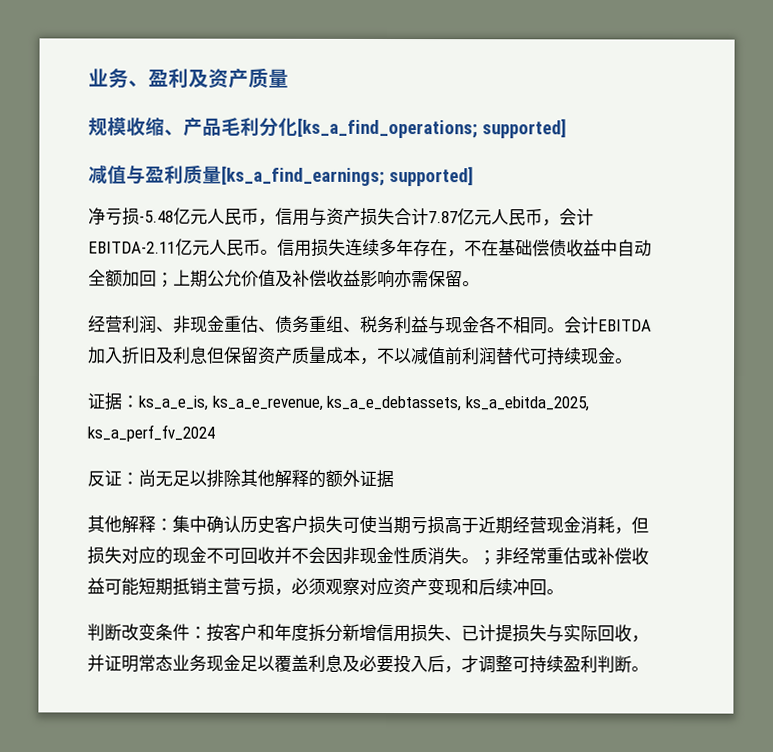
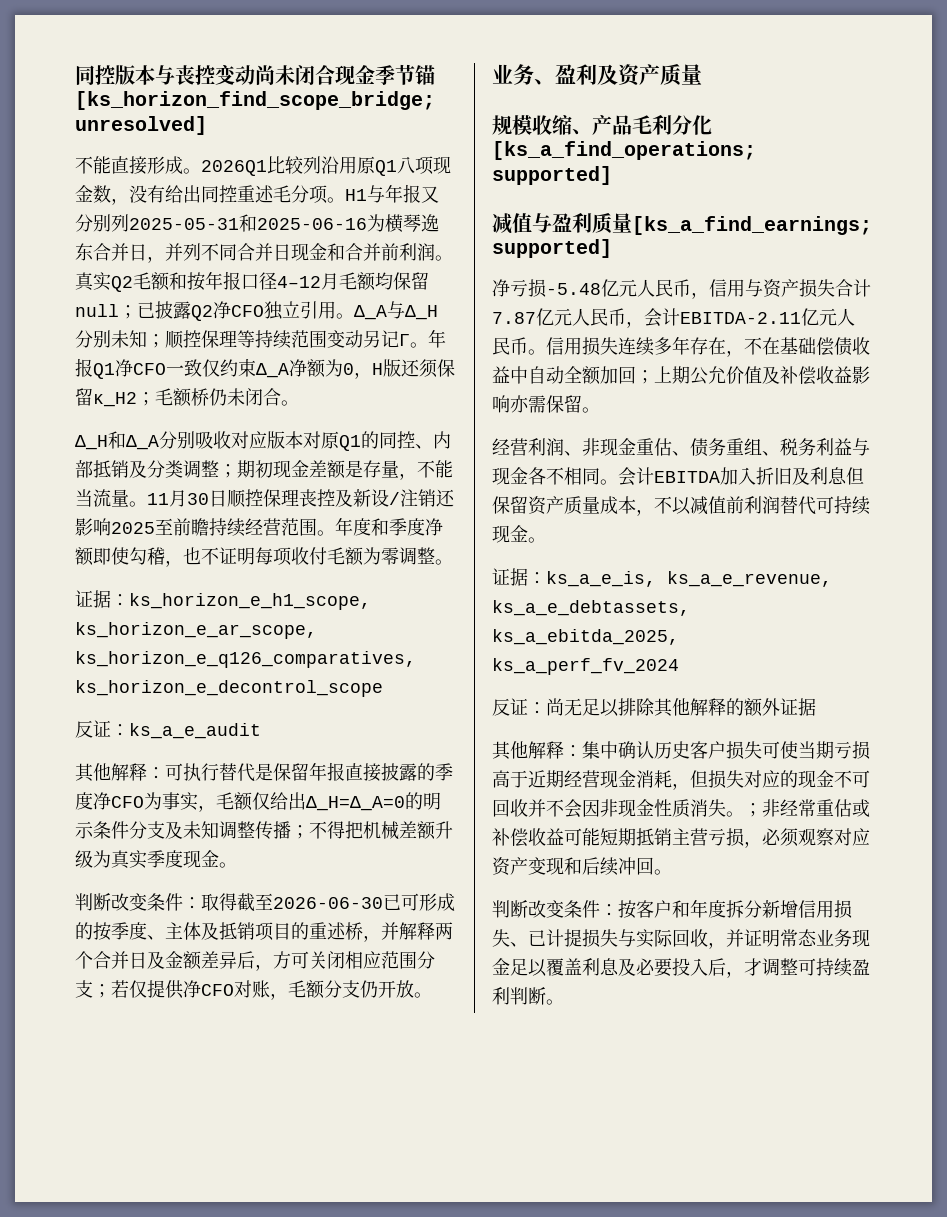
(88, 77) none -> [75,64,435,86] [75,91,435,110] [75,116,207,135] [75,156,451,176] [75,184,439,205] [75,214,439,233] [75,243,453,263] [75,271,429,292] [75,301,438,321] [75,329,446,349] [75,358,455,379] [75,388,299,407] [75,431,451,451] [75,460,453,480] [75,489,455,508] [75,517,443,537] [75,547,453,567] [75,590,371,610] [75,622,317,639] [75,651,416,668] [75,680,383,697] [75,720,261,739] [75,762,453,782] [75,792,441,812] [75,821,453,840] [75,850,237,869] [75,893,455,912] [75,922,453,942] [75,951,435,971] [75,980,432,1000] 同控版本与丧控变动尚未闭合现金季节锚[ks_horizon_find_scope_bridge; unresolved] // 不能直接形成。2026Q1比较列沿用原Q1八项现金数，没有给出同控重述毛分项。H1与年报又分别列2025-05-31和2025-06-16为横琴逸东合并日，并列不同合并日现金和合并前利润。真实Q2毛额和按年报口径4–12月毛额均保留null；已披露Q2净CFO独立引用。Δ_A与Δ_H分别未知；顺控保理等持续范围变动另记Γ。年报Q1净CFO一致仅约束Δ_A净额为0，H版还须保留κ_H2；毛额桥仍未闭合。 // Δ_H和Δ_A分别吸收对应版本对原Q1的同控、内部抵销及分类调整；期初现金差额是存量，不能当流量。11月30日顺控保理丧控及新设/注销还影响2025至前瞻持续经营范围。年度和季度净额即使勾稽，也不证明每项收付毛额为零调整。 // 证据：ks_horizon_e_h1_scope, ks_horizon_e_ar_scope, ks_horizon_e_q126_comparatives, ks_horizon_e_decontrol_scope // 反证：ks_a_e_audit // 其他解释：可执行替代是保留年报直接披露的季度净CFO为事实，毛额仅给出Δ_H=Δ_A=0的明示条件分支及未知调整传播；不得把机械差额升级为真实季度现金。 // 判断改变条件：取得截至2026-06-30已可形成的按季度、主体及抵销项目的重述桥，并解释两个合并日及金额差异后，方可关闭相应范围分支；若仅提供净CFO对账，毛额分支仍开放。 //

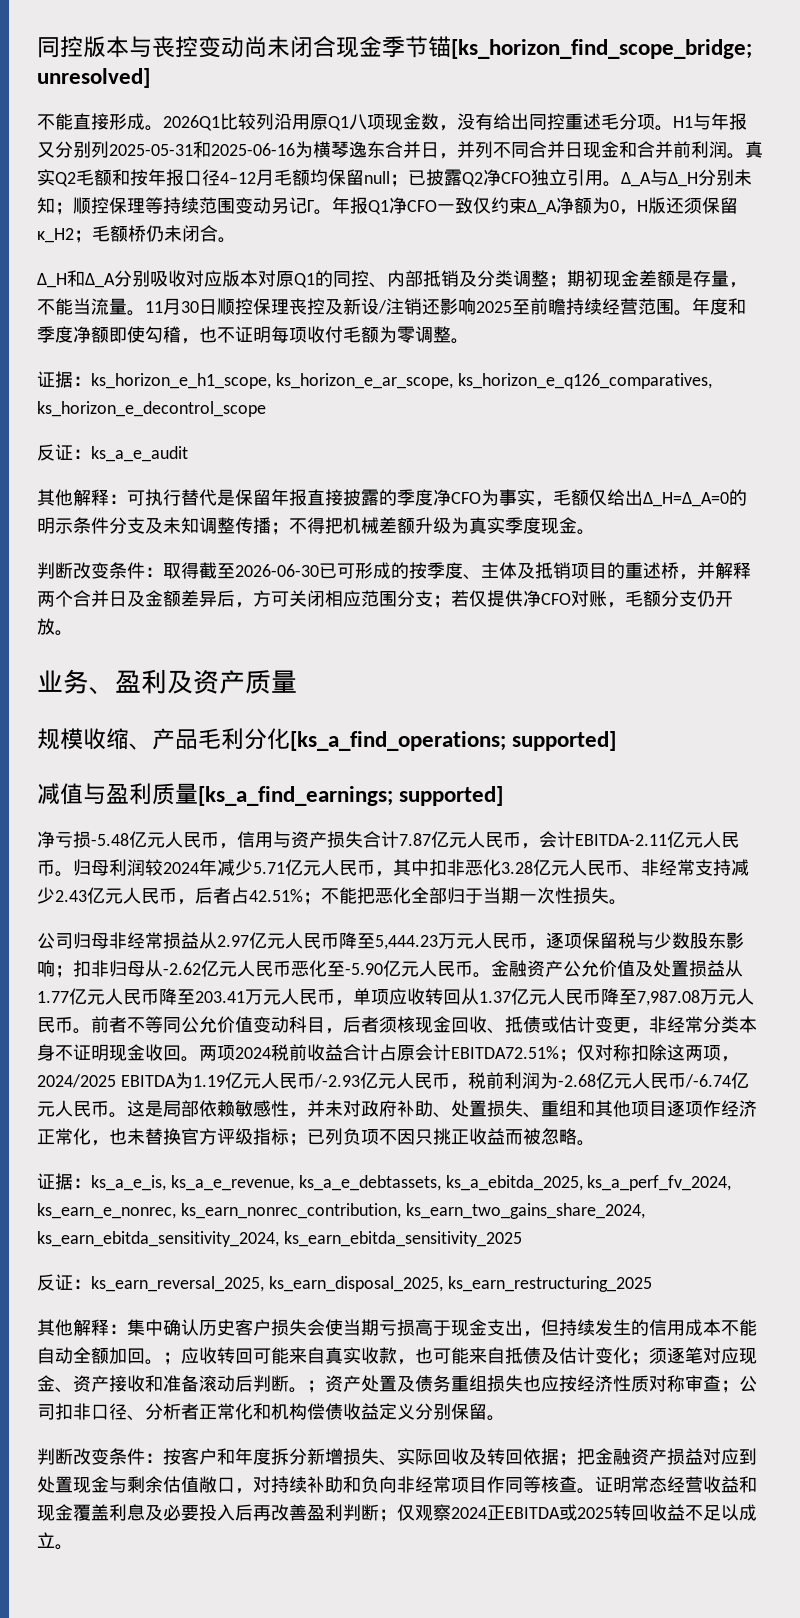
[546,336,870,357] [492,366,870,385] [492,395,600,413] [492,438,870,457] [492,467,864,486] [492,496,870,516] [492,525,528,543] 信用损失连续多年存在，不在基础偿债收益中自动全额加回；上期公允价值及补偿收益影响亦需保留。 // 经营利润、非现金重估、债务重组、税务利益与现金各不相同。会计EBITDA加入折旧及利息但保留资产质量成本，不以减值前利润替代可持续现金 -> [73,859,749,877] [37,887,627,905] [37,932,744,950] [37,960,743,978] [37,988,754,1006] [37,1016,757,1034] [37,1044,739,1062] [37,1072,749,1090] [37,1100,757,1118] [37,1128,577,1146] 归母利润较2024年减少5.71亿元人民币，其中扣非恶化3.28亿元人民币、非经常支持减少2.43亿元人民币，后者占42.51%；不能把恶化全部归于当期一次性损失。 // 公司归母非经常损益从2.97亿元人民币降至5,444.23万元人民币，逐项保留税与少数股东影响；扣非归母从-2.62亿元人民币恶化至-5.90亿元人民币。金融资产公允价值及处置损益从1.77亿元人民币降至203.41万元人民币，单项应收转回从1.37亿元人民币降至7,987.08万元人民币。前者不等同公允价值变动科目，后者须核现金回收、抵债或估计变更，非经常分类本身不证明现金收回。两项2024税前收益合计占原会计EBITDA72.51%；仅对称扣除这两项，2024/2025 EBITDA为1.19亿元人民币/-2.93亿元人民币，税前利润为-2.68亿元人民币/-6.74亿元人民币。这是局部依赖敏感性，并未对政府补助、处置损失、重组和其他项目逐项作经济正常化，也未替换官方评级指标；已列负项不因只挑正收益而被忽略
[492,658,679,675] [492,698,816,717] ks_a_perf_fv_2024 // 反证：尚无足以排除其他解释的额外证据 -> [587,1175,732,1191] [37,1203,645,1219] [37,1231,522,1247] [37,1274,652,1292] ks_a_perf_fv_2024, ks_earn_e_nonrec, ks_earn_nonrec_contribution, ks_earn_two_gains_share_2024, ks_earn_ebitda_sensitivity_2024, ks_earn_ebitda_sensitivity_2025 // 反证：ks_earn_reversal_2025, ks_earn_disposal_2025, ks_earn_restructuring_2025
[762,741,780,759] 可 -> [307,1319,325,1336] 会
[528,770,870,790] [492,799,870,818] [492,828,870,848] [492,857,654,876] 近期经营现金消耗，但损失对应的现金不可回收并不会因非现金性质消失。；非经常重估或补偿收益可能短期抵销主营亏损，必须观察对应资产变现和后续冲回 -> [451,1319,757,1337] [37,1347,757,1365] [37,1375,757,1393] [37,1403,487,1421] 现金支出，但持续发生的信用成本不能自动全额加回。；应收转回可能来自真实收款，也可能来自抵债及估计变化；须逐笔对应现金、资产接收和准备滚动后判断。；资产处置及债务重组损失也应按经济性质对称审查；公司扣非口径、分析者正常化和机构偿债收益定义分别保留
[798,900,852,919] [492,929,870,949] [492,958,547,977] 信用损失、已计提损失与实际回收，并证明常态业务现金足以 -> [343,1448,757,1466] [37,1476,757,1494] [37,1504,73,1521] 损失、实际回收及转回依据；把金融资产损益对应到处置现金与剩余估值敞口，对持续补助和负向非经常项目作同等核查。证明常态经营收益和现金
[726,958,870,978] [492,987,546,1005] ，才调整可持续盈利判断 -> [253,1504,757,1522] [37,1532,55,1548] 再改善盈利判断；仅观察2024正EBITDA或2025转回收益不足以成立

